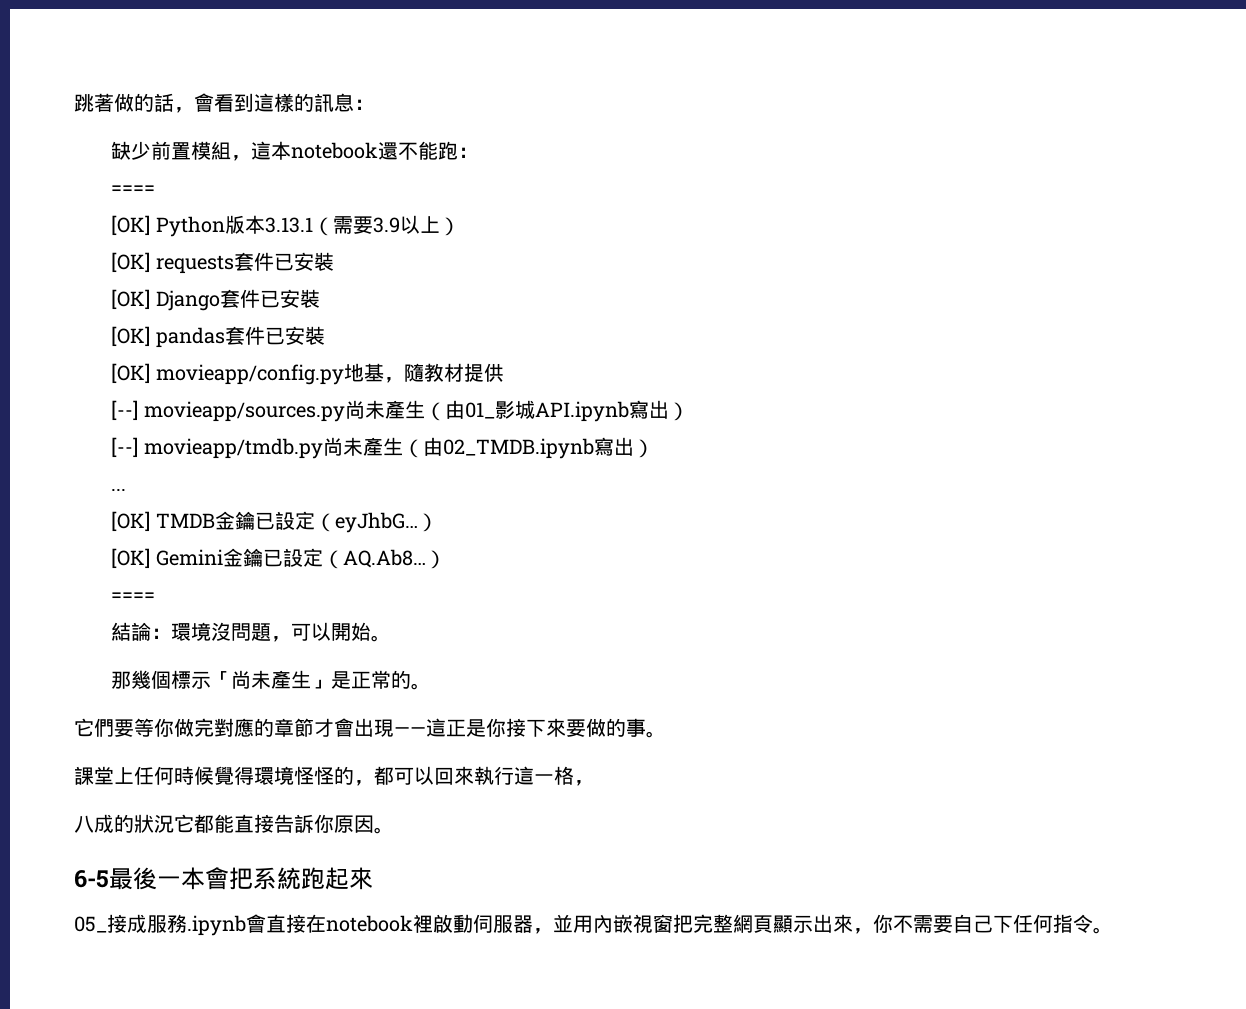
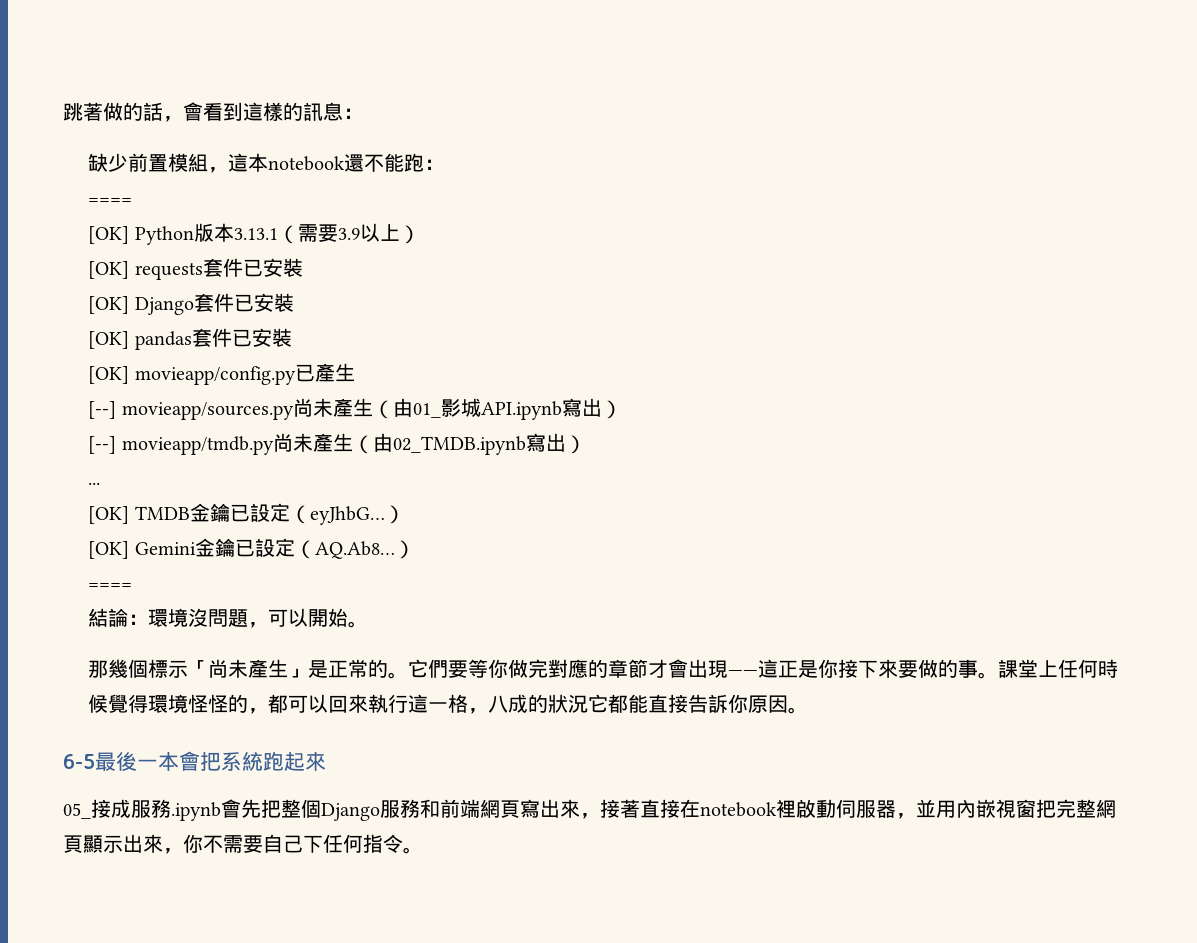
[343,363,504,383] 地基，隨教材提供 -> [294,363,355,382] 已產生
(432, 686) // -> (409, 675) none
(666, 734) // -> (999, 675) none
(594, 783) // -> (489, 711) none
(266, 923) none -> [241,799,640,821] 先把整個Django服務和前端網頁寫出來，接著

